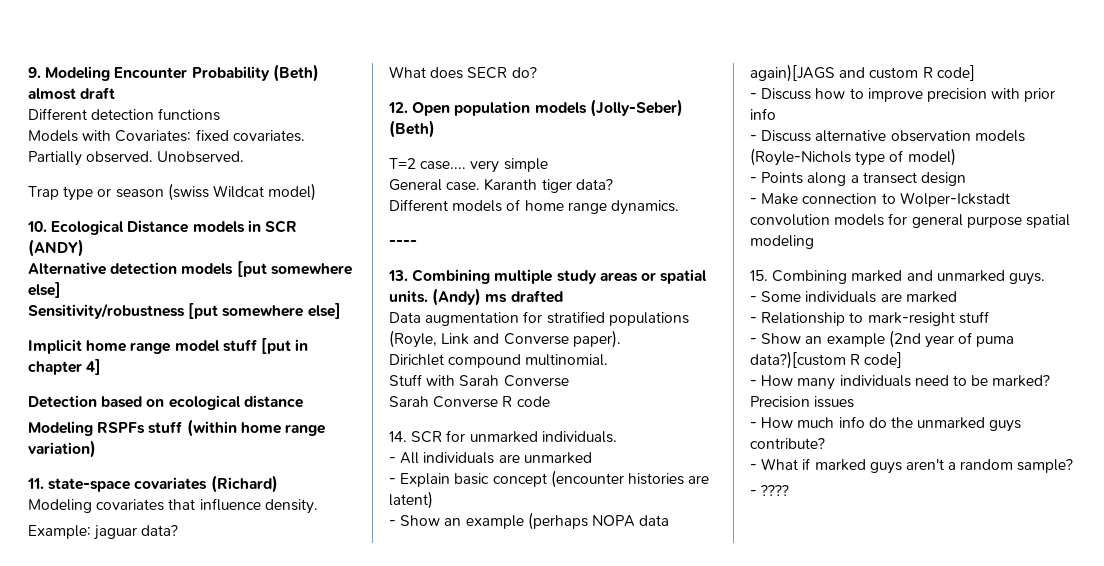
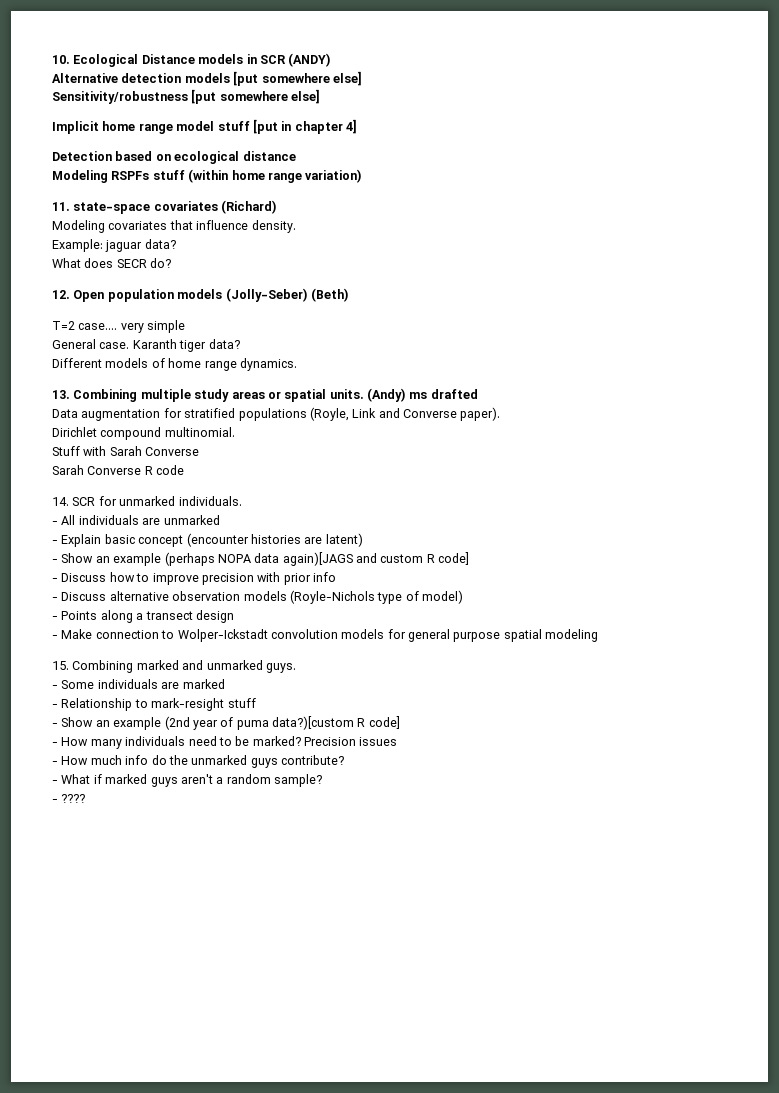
[28,64,319,82] [28,87,116,100] [28,108,221,121] [28,129,305,142] [28,151,245,166] [28,183,317,201] 9. Modeling Encounter Probability (Beth) almost draft // Different detection functions // Models with Covariates: fixed covariates. Partially observed. Unobserved. // Trap type or season (swiss Wildcat model) // -> (52, 59) none
[389,240,417,246] // ---- -> (297, 364) none

